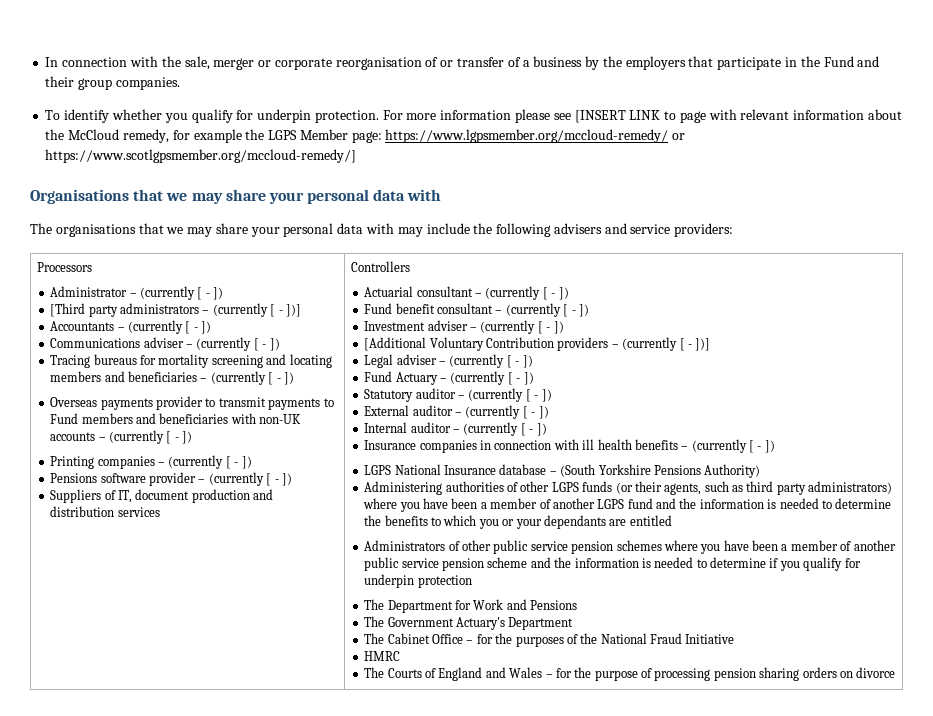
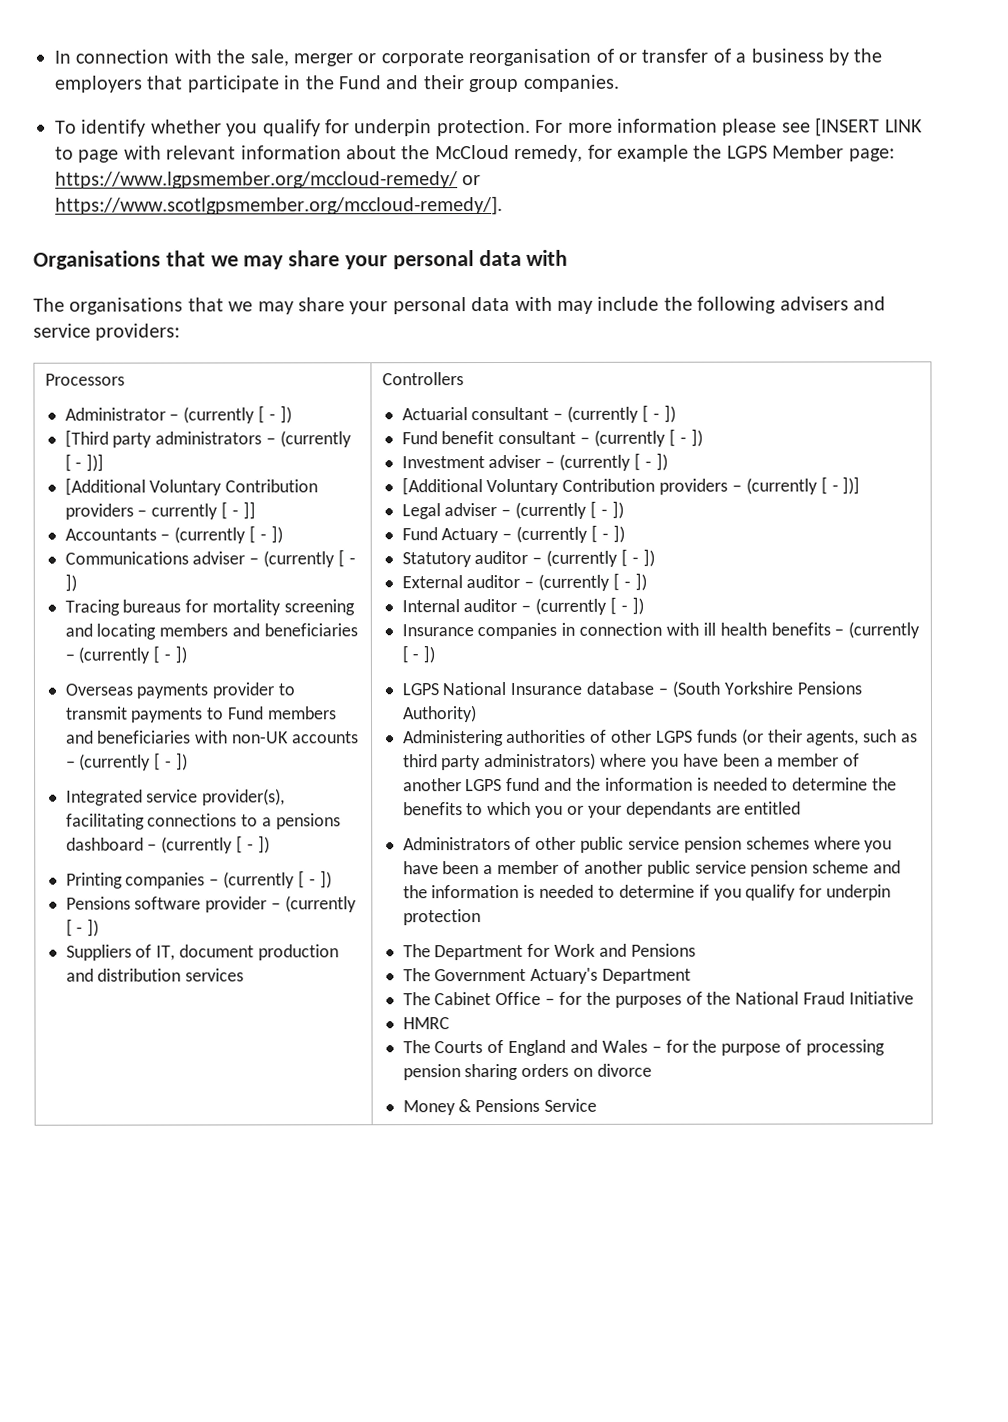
[45,149,357,163] https://www.scotlgpsmember.org/mccloud-remedy/] -> [55,196,503,216] https://www.scotlgpsmember.org/mccloud-remedy/].
(301, 310) none -> [64,477,319,496] [64,501,256,520] // [Additional Voluntary Contribution providers – currently [ - ]]
(193, 437) none -> [65,788,286,806] [65,813,341,830] [65,835,270,854] // Integrated service provider(s), facilitating connections to a pensions dashboard – (currently [ - ])
(896, 672) none -> [402,1098,598,1116] // Money & Pensions Service

